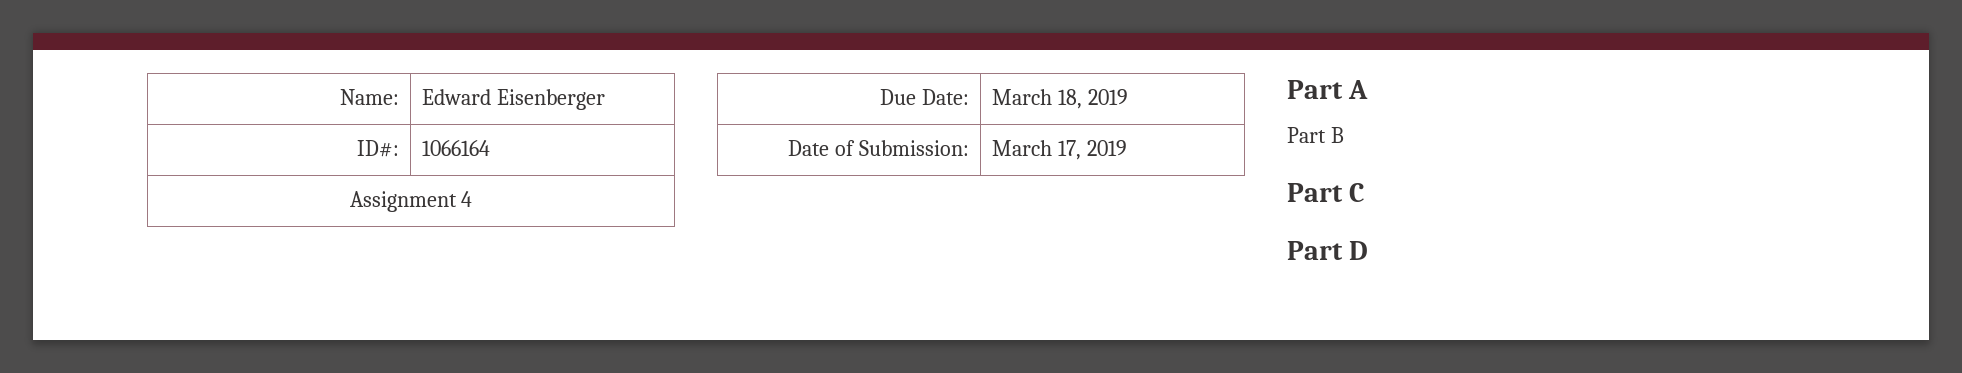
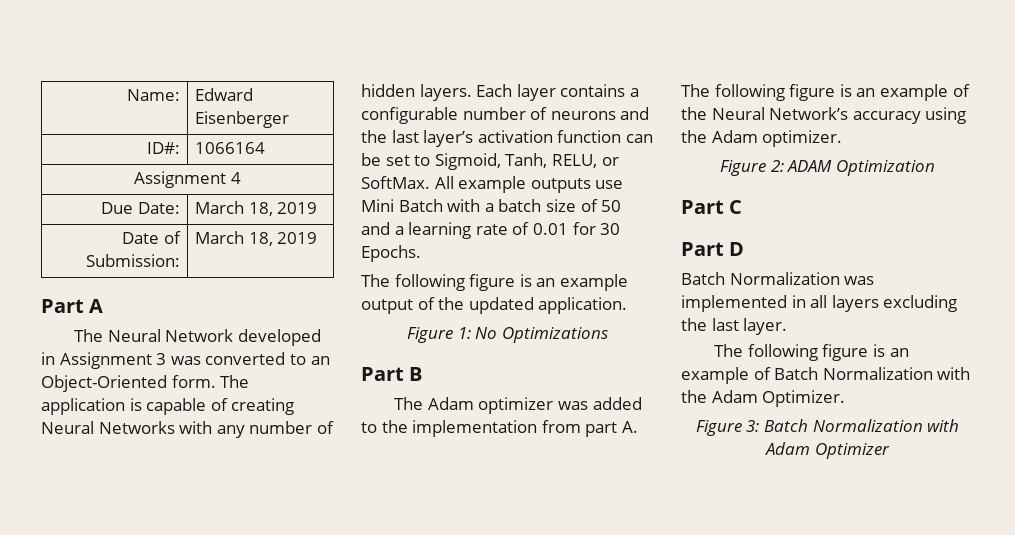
[1057,140,1081,160] 17, -> [248,232,273,246] 18,
[1287,127,1344,143] [1287,183,1365,202] [1287,241,1369,260] Part B // Part C // Part D -> [74,329,321,346] [41,352,330,369] [41,375,250,392] [41,398,295,415] [41,421,334,438] [361,84,639,101] [361,107,650,124] [361,130,653,147] [361,153,619,170] [361,176,624,193] [361,199,622,212] [361,222,621,239] [361,245,421,262] [361,274,628,291] [361,297,628,314] [407,327,608,343] [361,367,423,381] [394,397,642,414] [361,420,638,437] [681,84,970,101] [681,107,967,124] [681,130,843,147] [720,160,935,176] [681,200,743,214] [681,242,745,256] [681,272,875,285] [681,295,958,312] [681,318,788,335] [714,344,909,361] [681,367,971,384] [681,390,846,407] [695,419,960,436] [765,442,890,459] The Neural Network developed in Assignment 3 was converted to an Object-Oriented form. The application is capable of creating Neural Networks with any number of hidden layers. Each layer contains a configurable number of neurons and the last layer’s activation function can be set to Sigmoid, Tanh, RELU, or SoftMax. All example outputs use Mini Batch with a batch size of 50 and a learning rate of 0.01 for 30 Epochs. // The following figure is an example output of the updated application. // Figure 1: No Optimizations // Part B // The Adam optimizer was added to the implementation from part A. The following figure is an example of the Neural Network’s accuracy using the Adam optimizer. // Figure 2: ADAM Optimization // Part C // Part D // Batch Normalization was implemented in all layers excluding the last layer. // The following figure is an example of Batch Normalization with the Adam Optimizer. // Figure 3: Batch Normalization with Adam Optimizer

